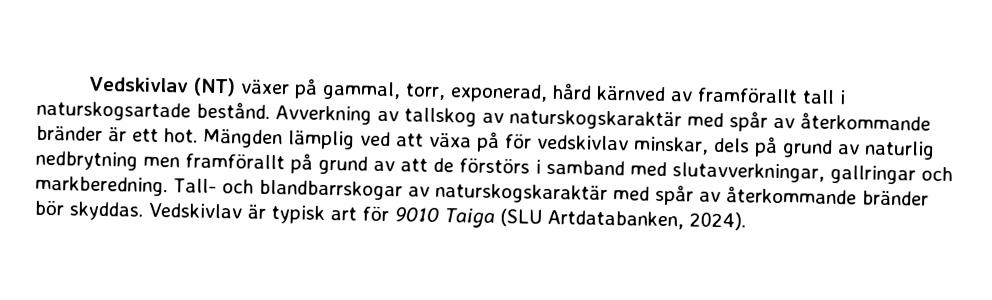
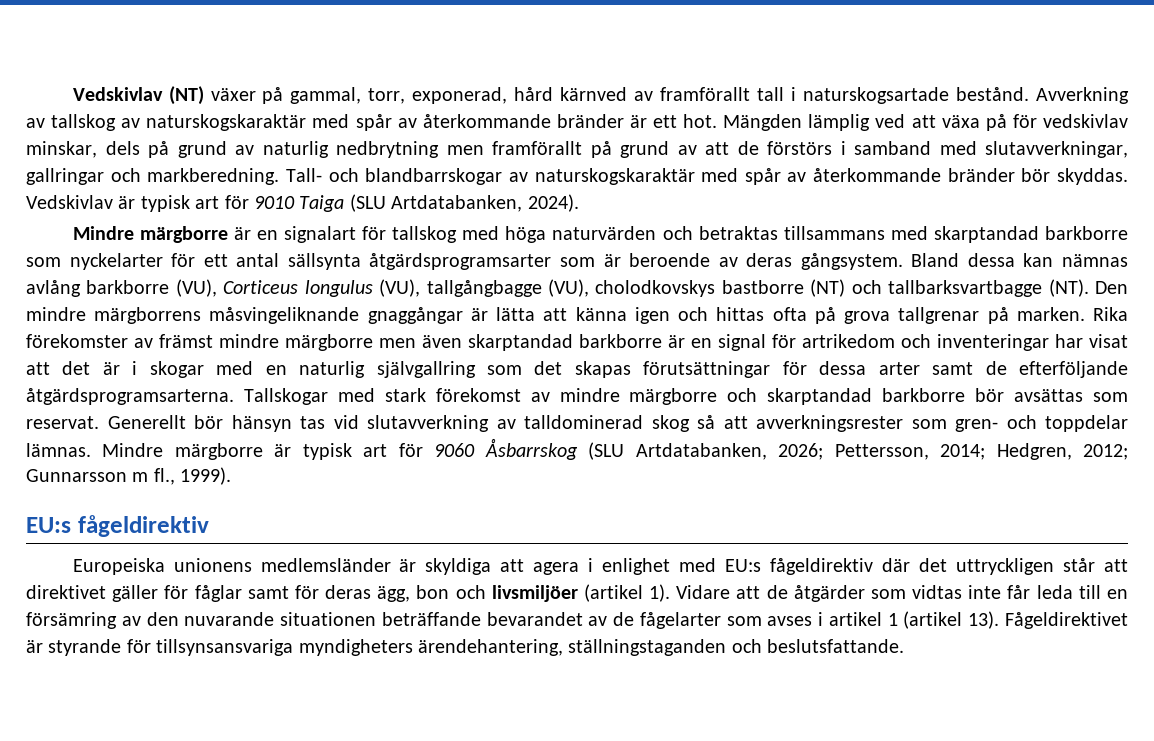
(746, 221) none -> [72,226,1128,243] [26,253,1128,270] [26,279,1128,297] [26,307,1129,324] [26,334,1128,351] [26,361,1129,378] [26,388,1128,405] [26,415,1128,432] [26,438,1128,460] [26,467,232,485] [26,515,209,537] [72,558,1128,575] [26,584,1128,602] [26,611,1128,629] [26,639,905,656] // Mindre märgborre är en signalart för tallskog med höga naturvärden och betraktas tillsammans med skarptandad barkborre som nyckelarter för ett antal sällsynta åtgärdsprogramsarter som är beroende av deras gångsystem. Bland dessa kan nämnas avlång barkborre (VU), Corticeus longulus (VU), tallgångbagge (VU), cholodkovskys bastborre (NT) och tallbarksvartbagge (NT). Den mindre märgborrens måsvingeliknande gnaggångar är lätta att känna igen och hittas ofta på grova tallgrenar på marken. Rika förekomster av främst mindre märgborre men även skarptandad barkborre är en signal för artrikedom och inventeringar har visat att det är i skogar med en naturlig självgallring som det skapas förutsättningar för dessa arter samt de efterföljande åtgärdsprogramsarterna. Tallskogar med stark förekomst av mindre märgborre och skarptandad barkborre bör avsättas som reservat. Generellt bör hänsyn tas vid slutavverkning av talldominerad skog så att avverkningsrester som gren- och toppdelar lämnas. Mindre märgborre är typisk art för 9060 Åsbarrskog (SLU Artdatabanken, 2026; Pettersson, 2014; Hedgren, 2012; Gunnarsson m fl., 1999). // EU:s fågeldirektiv // Europeiska unionens medlemsländer är skyldiga att agera i enlighet med EU:s fågeldirektiv där det uttryckligen står att direktivet gäller för fåglar samt för deras ägg, bon och livsmiljöer (artikel 1). Vidare att de åtgärder som vidtas inte får leda till en försämring av den nuvarande situationen beträffande bevarandet av de fågelarter som avses i artikel 1 (artikel 13). Fågeldirektivet är styrande för tillsynsansvariga myndigheters ärendehantering, ställningstaganden och beslutsfattande.

